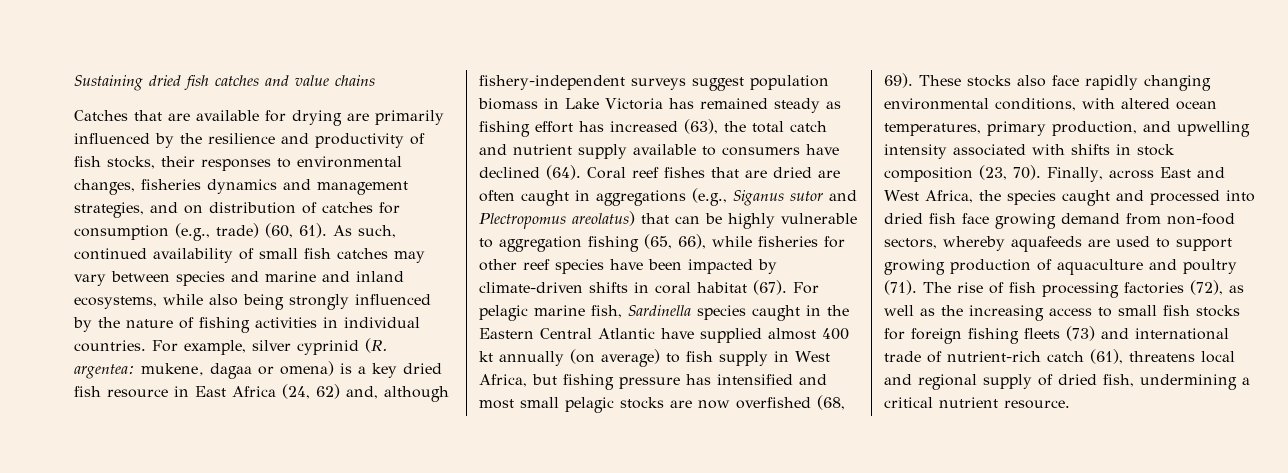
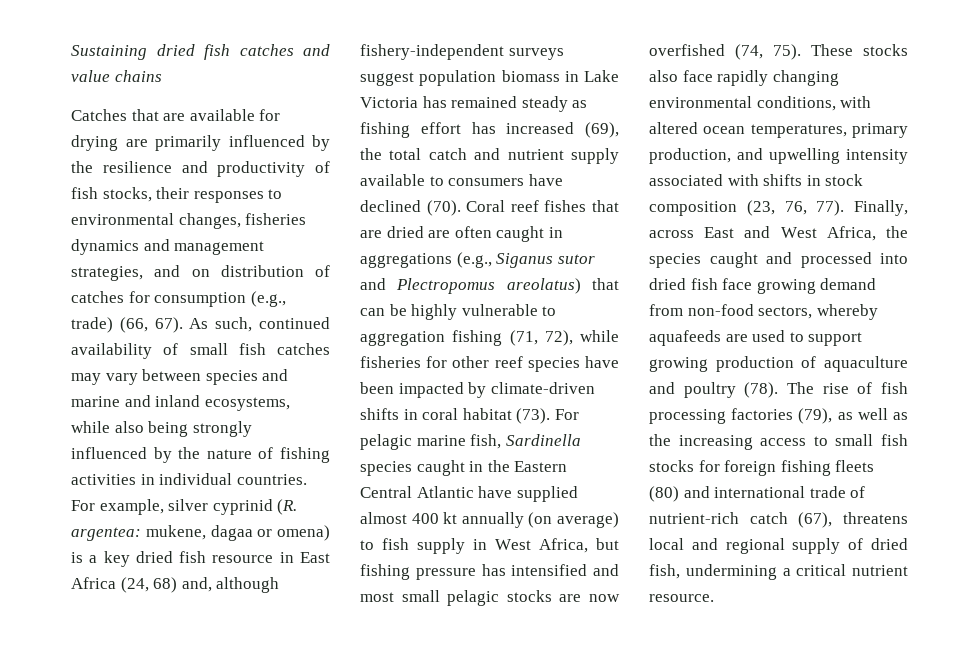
[265,223,327,238] (60, 61). -> [119,317,183,333] (66, 67).
[316,384,340,399] 62) -> [153,577,178,593] 68)
[684,119,718,134] (63), -> [585,122,619,138] (69),
[546,165,581,180] (64). -> [426,200,461,216] (70).
[644,234,706,249] (65, 66), -> [509,330,573,346] (71, 72),
[753,280,787,295] (67). -> [516,408,551,424] (73).
[817,395,845,410] [884,73,913,88] (68, 69). -> [735,44,801,60] (74, 75).
[1013,165,1041,180] 70). -> [784,200,845,216] 76, 77).
[884,280,917,295] (71). -> [744,382,779,398] (78).
[1190,280,1223,295] (72), -> [798,408,833,424] (79),
[1066,326,1095,341] (73) -> [649,486,679,502] (80)
[1090,349,1123,364] (61), -> [798,512,833,528] (67),

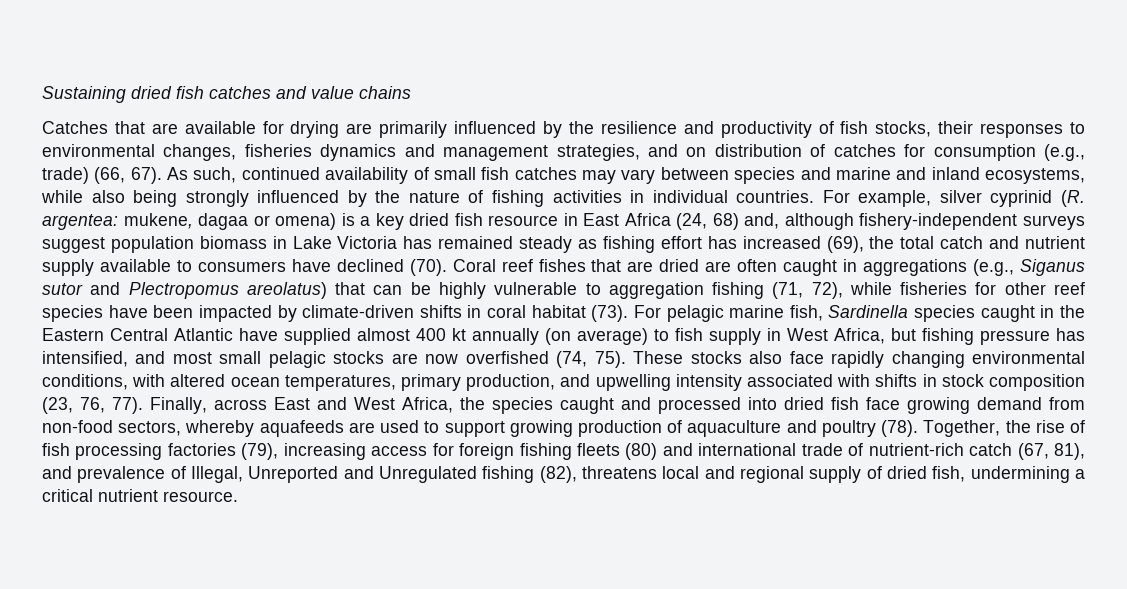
[511,564,588,576] intensified -> [42,351,128,367] intensified,
[787,382,814,394] The -> [923,420,1031,437] Together, the
[837,408,908,420] [649,434,908,450] [649,460,694,472] as well as the increasing access to small fish stocks -> [283,443,428,460] increasing access
[798,512,833,528] (67), -> [1017,443,1086,460] [42,466,577,483] (67, 81), and prevalence of Illegal, Unreported and Unregulated fishing (82),

